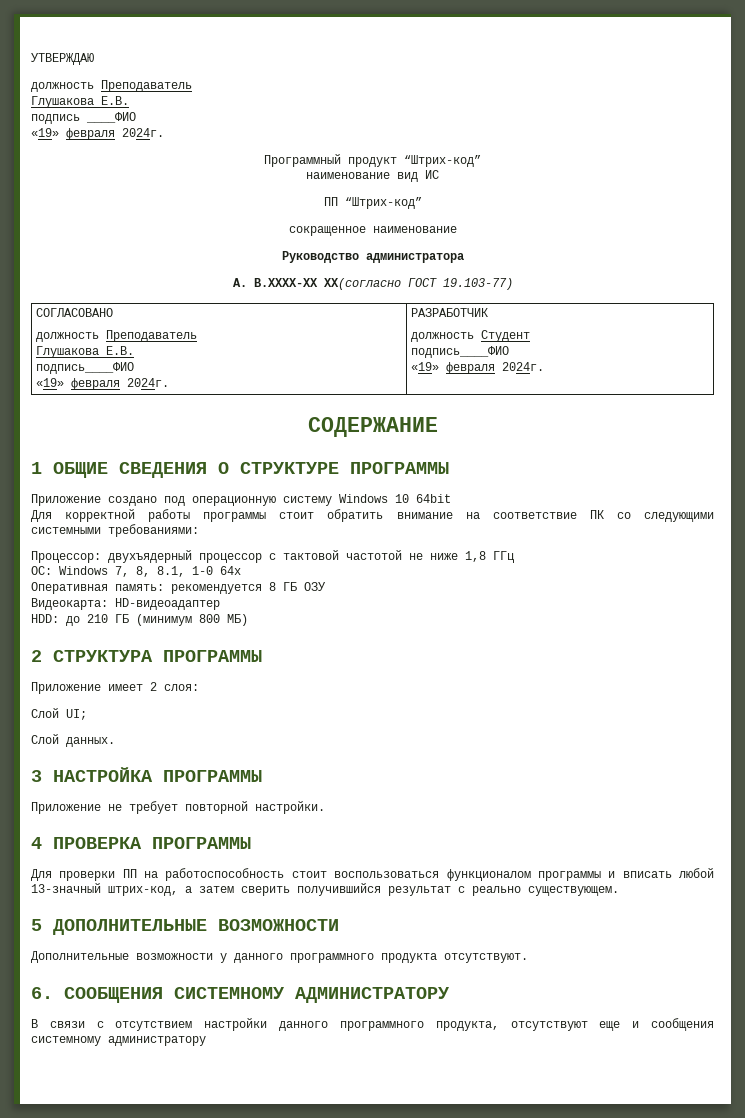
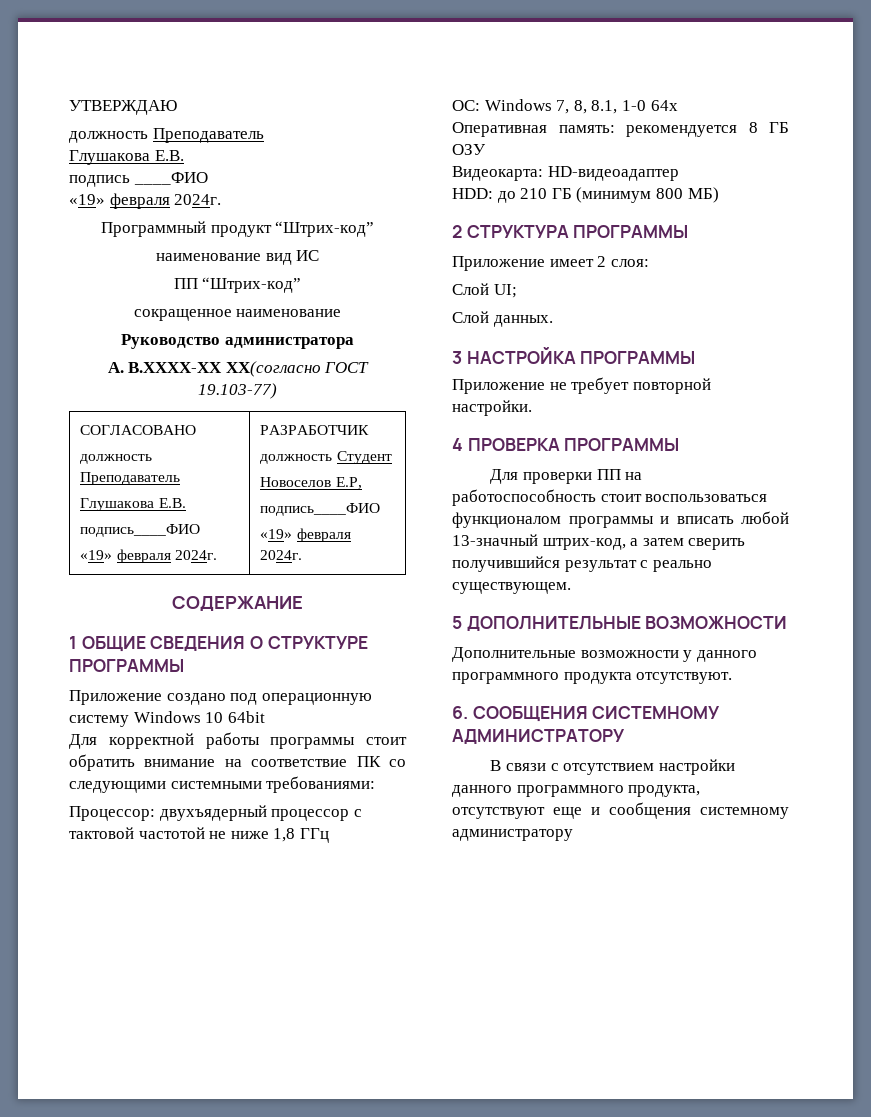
(531, 336) none -> [260,477,362,489] // Новоселов Е.Р,

